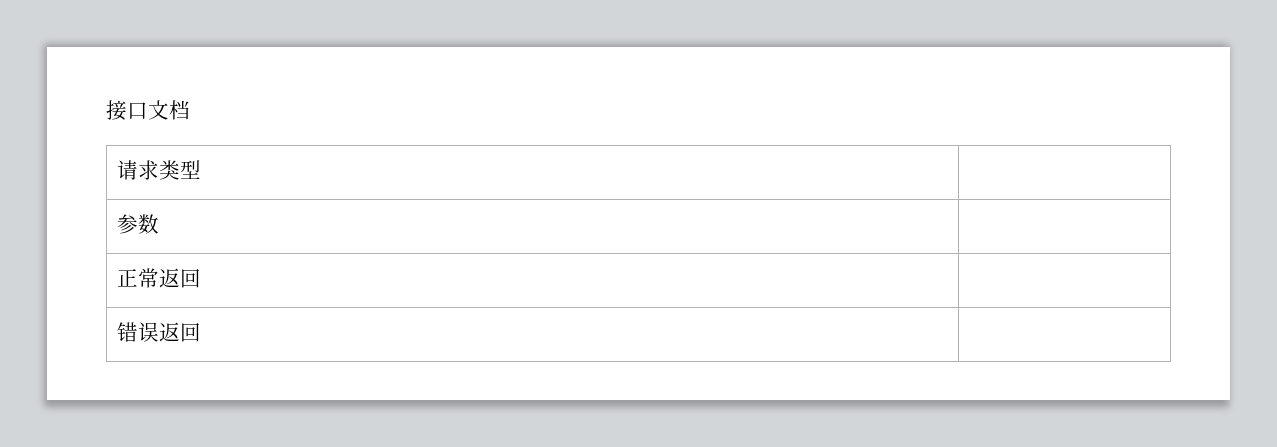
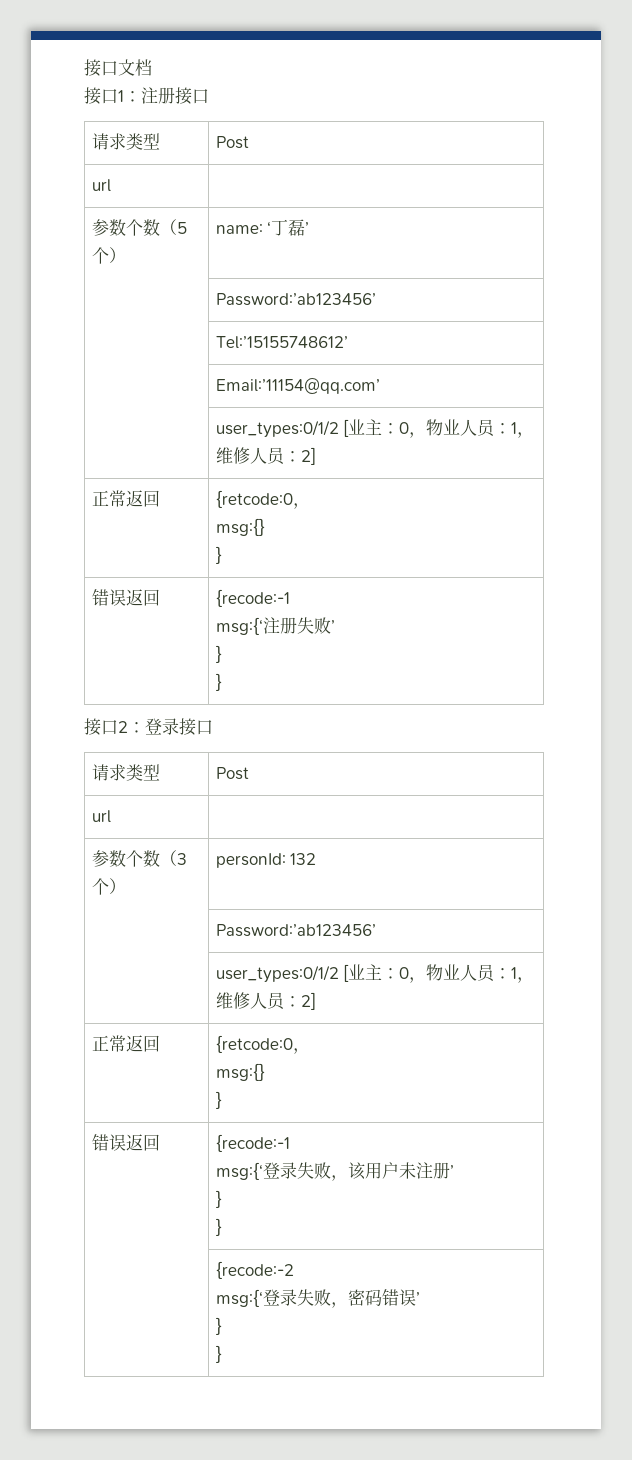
[116,160,201,180] [116,214,159,234] [116,268,201,288] [116,322,201,342] // 请求类型 | // 参数 | // 正常返回 | // 错误返回 | -> [84,87,209,105] [91,133,160,150] [215,136,249,149] [91,179,111,192] [91,219,187,236] [91,247,126,264] [215,219,310,236] [215,293,376,306] [215,336,348,349] [215,378,380,394] [215,419,535,438] [215,447,316,465] [91,490,160,507] [215,490,310,509] [215,518,265,536] [215,546,222,564] [91,589,160,606] [215,589,290,607] [215,617,335,635] [215,645,222,663] [215,673,222,691] [84,718,213,736] [91,764,160,781] [215,767,249,780] [91,810,111,823] [91,850,187,867] [91,878,126,895] [215,853,317,868] [215,924,376,937] [215,964,535,983] [215,992,316,1010] [91,1035,160,1052] [215,1035,310,1054] [215,1063,265,1081] [215,1091,222,1109] [91,1134,160,1151] [215,1134,290,1152] [215,1162,454,1181] [215,1190,222,1208] [215,1218,222,1236] [215,1261,294,1279] [215,1289,420,1308] [215,1317,222,1335] [215,1345,222,1363] // 接口1：注册接口 // 请求类型 | Post // url | // 参数个数（5个） | name: ‘丁磊’ // | Password:’ab123456’ // | Tel:’15155748612’ // | Email:’11154@qq.com’ // | user_types:0/1/2 [业主：0，物业人员：1，维修人员：2] // 正常返回 | {retcode:0， // msg:{} // } // 错误返回 | {recode:-1 // msg:{‘注册失败’ // } // } // 接口2：登录接口 // 请求类型 | Post // url | // 参数个数（3个） | personId: 132 // | Password:’ab123456’ // | user_types:0/1/2 [业主：0，物业人员：1，维修人员：2] // 正常返回 | {retcode:0， // msg:{} // } // 错误返回 | {recode:-1 // msg:{‘登录失败，该用户未注册’ // } // } // | {recode:-2 // msg:{‘登录失败，密码错误’ // } // }

